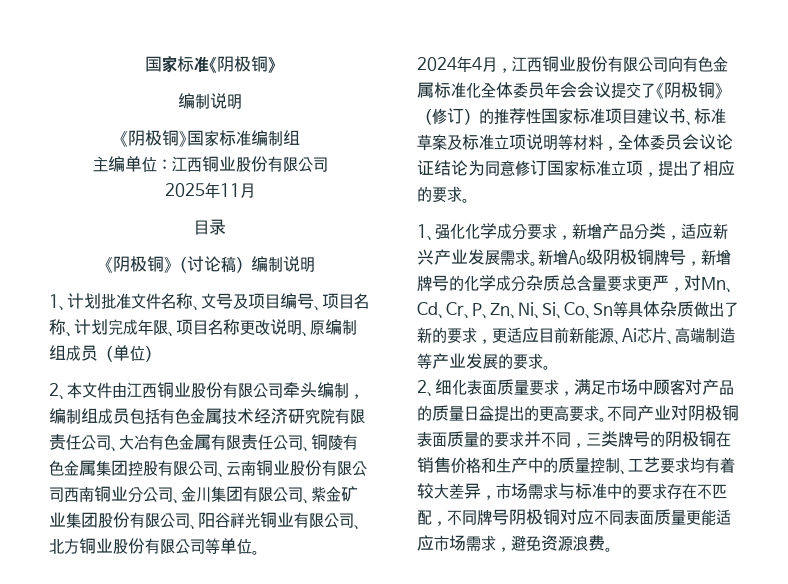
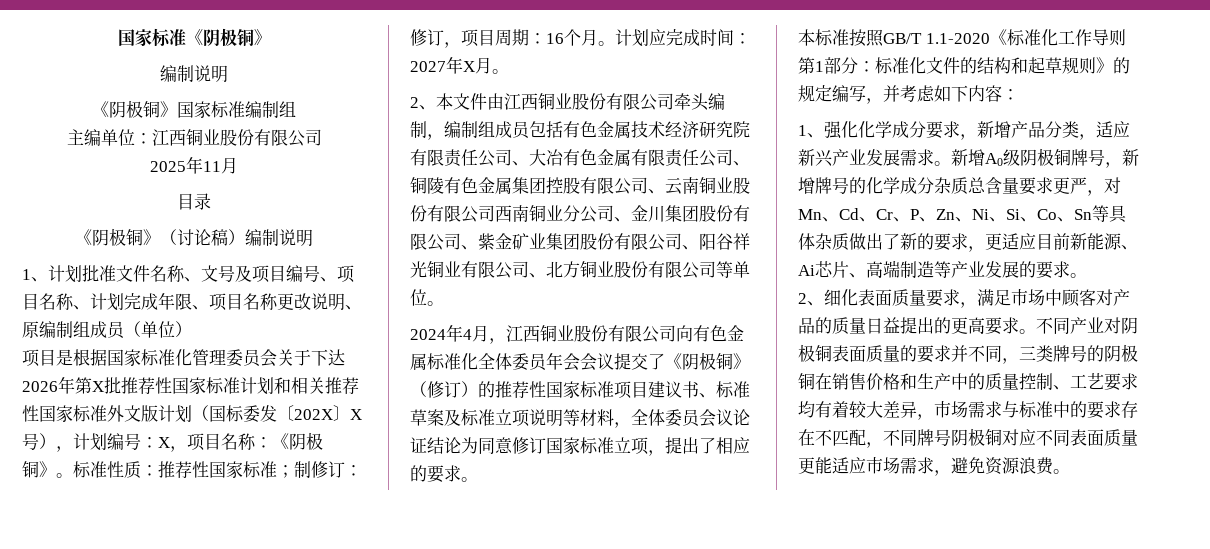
(160, 353) none -> [22,349,345,367] [22,376,359,395] [22,405,362,423] [22,432,323,452] [22,461,362,479] [410,29,751,48] [410,56,509,74] // 项目是根据国家标准化管理委员会关于下达2026年第X批推荐性国家标准计划和相关推荐性国家标准外文版计划（国标委发〔202X〕X号），计划编号：X，项目名称：《阴极铜》。标准性质：推荐性国家标准；制修订：修订，项目周期：16个月。计划应完成时间：2027年X月。
(243, 494) none -> [699,205,733,222] 股份
(470, 200) none -> [798,29,1126,47] [798,57,1130,74] [798,85,1019,104] // 本标准按照GB/T 1.1-2020《标准化工作导则第1部分：标准化文件的结构和起草规则》的规定编写，并考虑如下内容：

